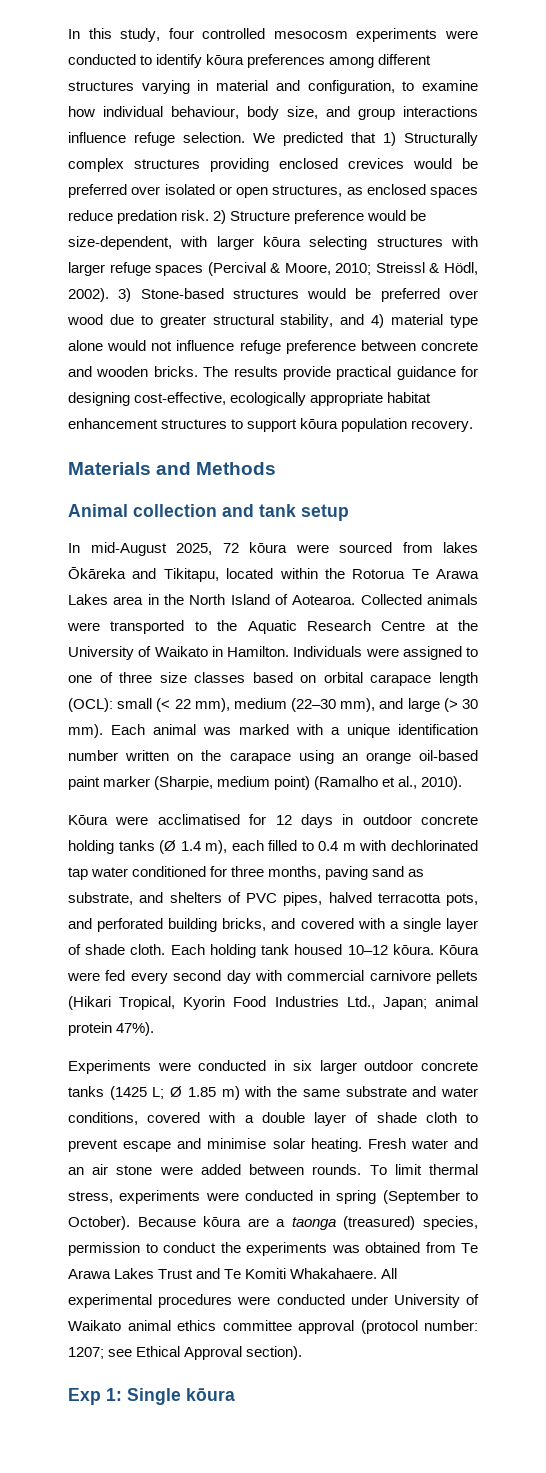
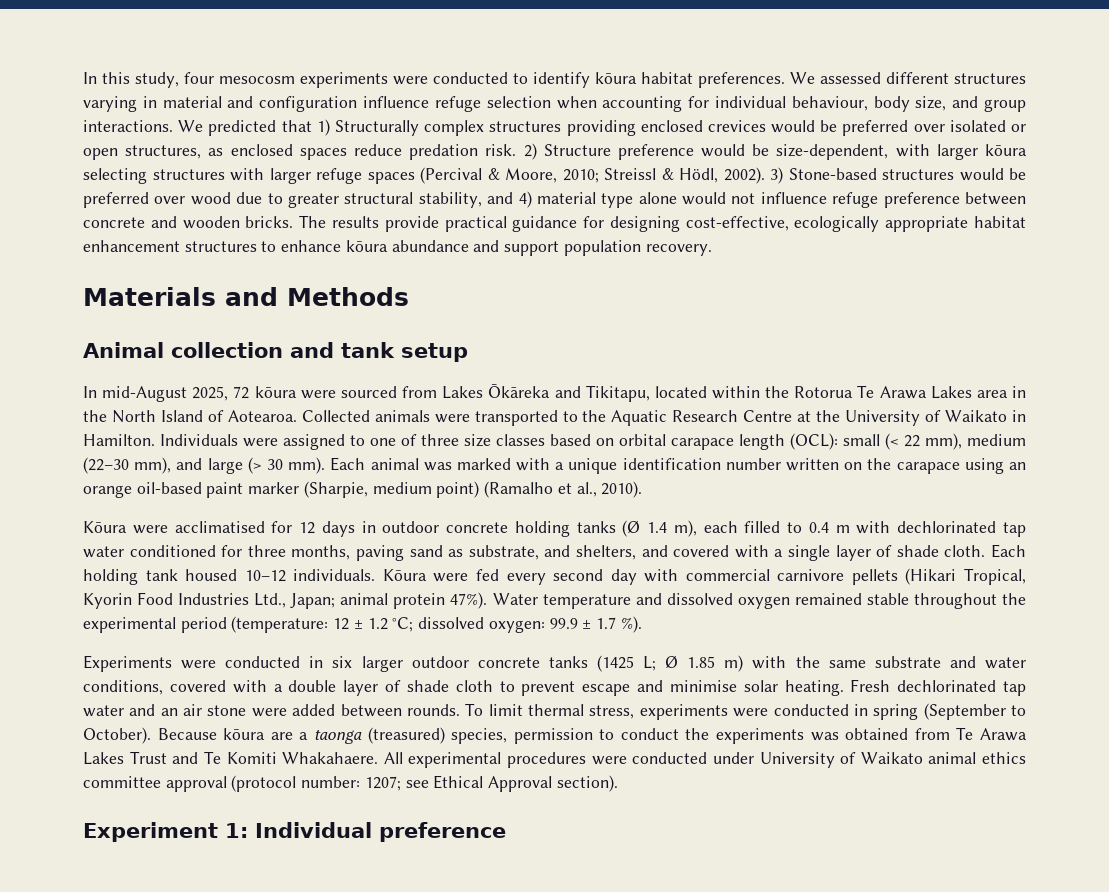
[202,28,266,39] controlled -> (214, 78) none
[247,54,375,68] preferences among -> [641,72,881,88] habitat preferences. We assessed
[307,80,479,94] [68,106,95,117] configuration, to examine how -> [259,96,710,112] configuration influence refuge selection when accounting for
[403,106,478,117] [68,132,245,146] interactions influence refuge selection. -> [83,120,173,132] interactions.
[247,418,339,432] support kōura -> [281,240,560,256] enhance kōura abundance and support
[443,542,478,553] lakes -> [442,386,484,399] Lakes
[169,892,478,906] [68,918,267,932] shelters of PVC pipes, halved terracotta pots, and perforated building bricks, -> [576,545,637,560] shelters,
[392,944,434,955] kōura. -> [293,569,376,581] individuals.
(155, 1029) none -> [492,593,1026,609] [83,616,642,633] Water temperature and dissolved oxygen remained stable throughout the experimental period (temperature: 12 ± 1.2 °C; dissolved oxygen: 99.9 ± 1.7 %).
(406, 1143) none -> [897,680,1026,696] dechlorinated tap
[68,1388,235,1405] Exp 1: Single kōura -> [83,822,506,842] Experiment 1: Individual preference

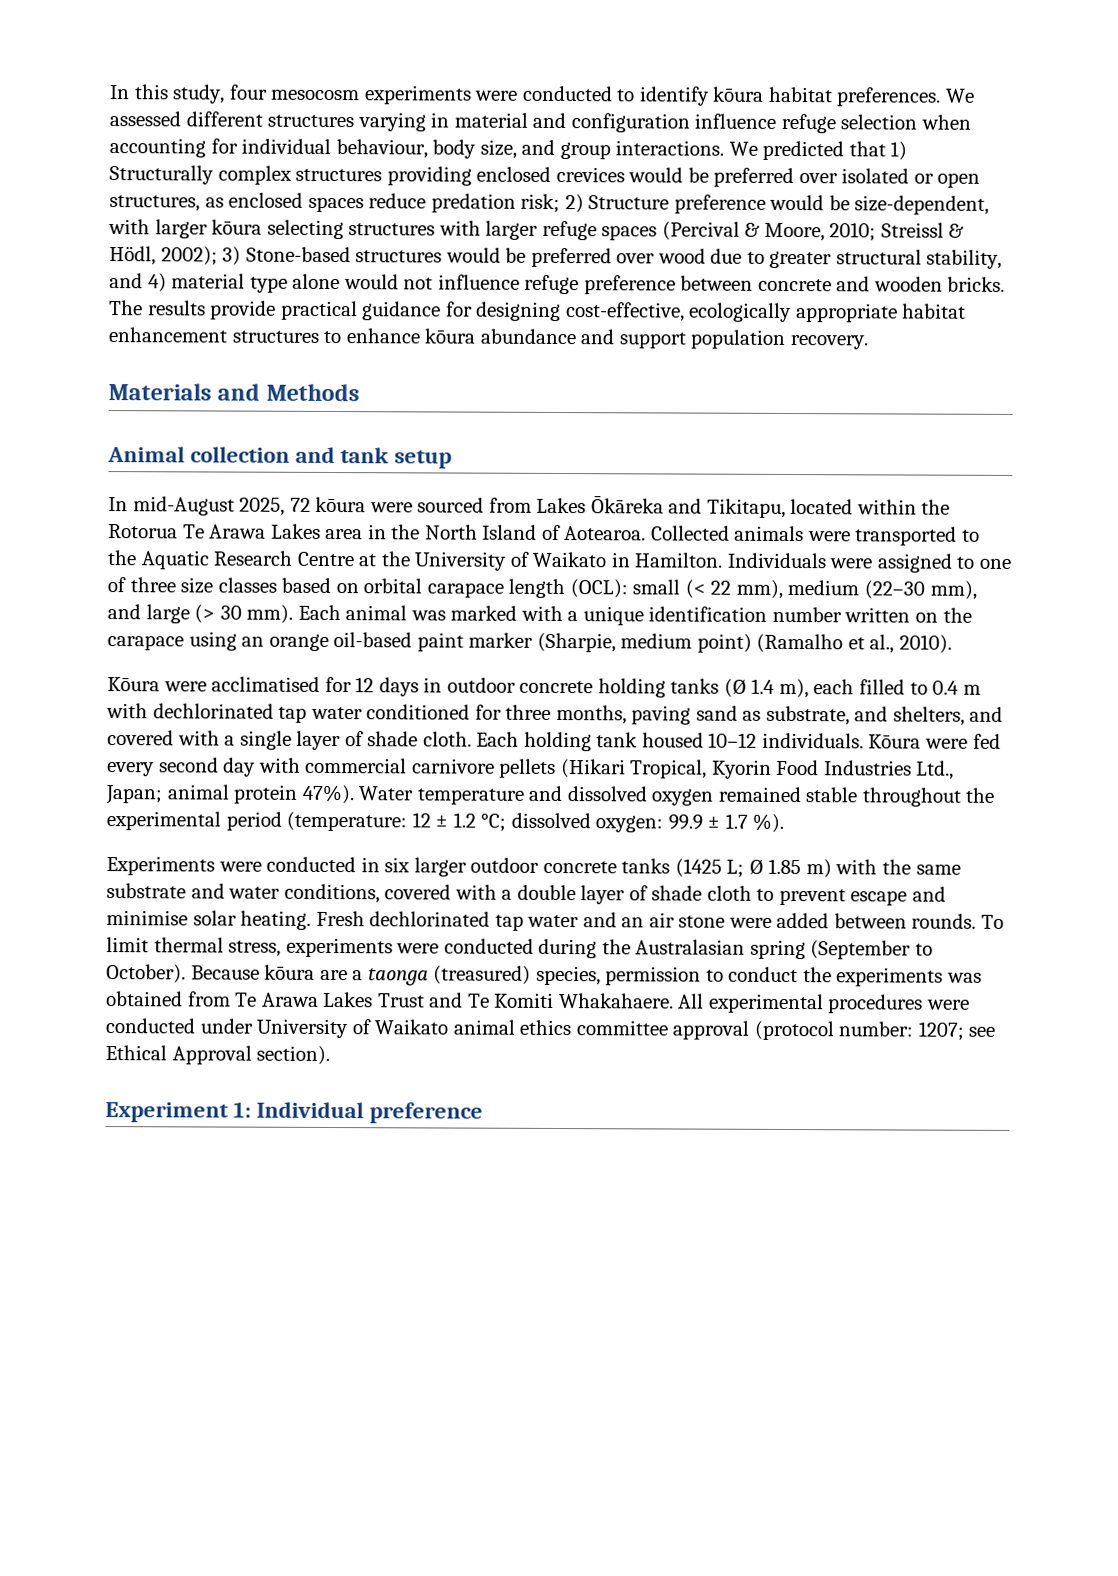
[485,144,517,156] risk. -> [520,193,561,214] risk;
[723,167,765,184] 2002). -> [160,246,218,266] 2002);
[853,704,868,716] in -> [538,938,746,959] during the Australasian

